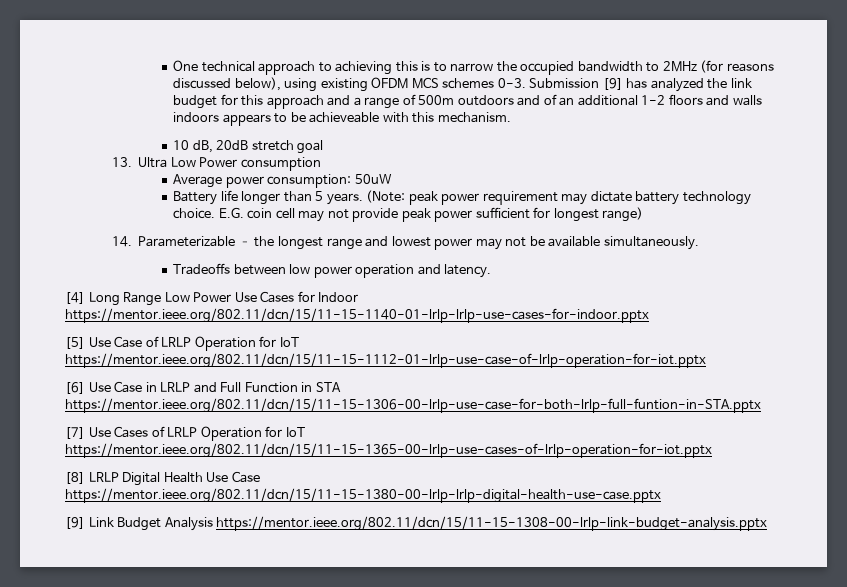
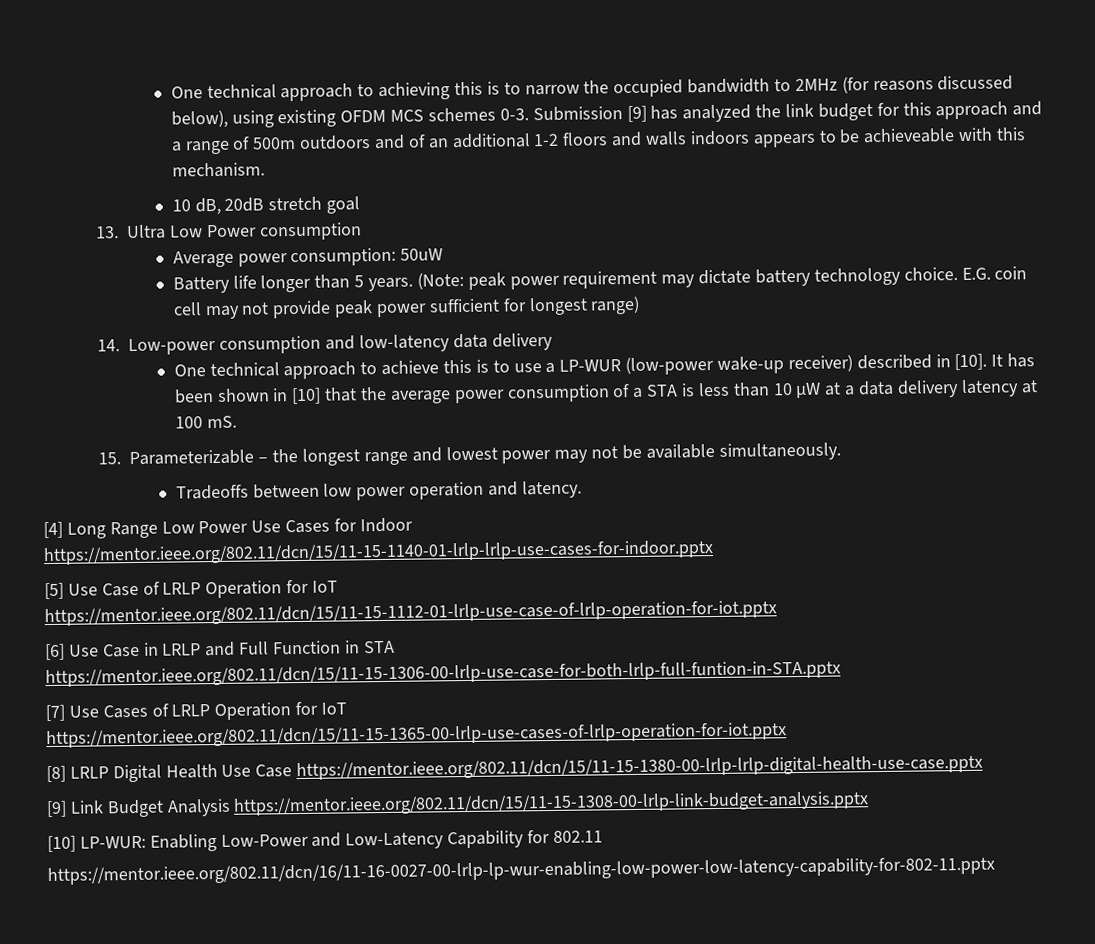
(132, 241) none -> [128,332,553,356] [173,353,1036,380] [173,379,1038,405] [174,415,237,429] [98,452,122,465] Low-power consumption and low-latency data delivery // One technical approach to achieve this is to use a LP-WUR (low-power wake-up receiver) described in [10]. It has been shown in [10] that the average power consumption of a STA is less than 10 µW at a data delivery latency at 100 mS. // 15.
(768, 523) none -> [47,829,603,853] [47,856,995,886] // [10] LP-WUR: Enabling Low-Power and Low-Latency Capability for 802.11 // https://mentor.ieee.org/802.11/dcn/16/11-16-0027-00-lrlp-lp-wur-enabling-low-power-low-latency-capability-for-802-11.pptx

